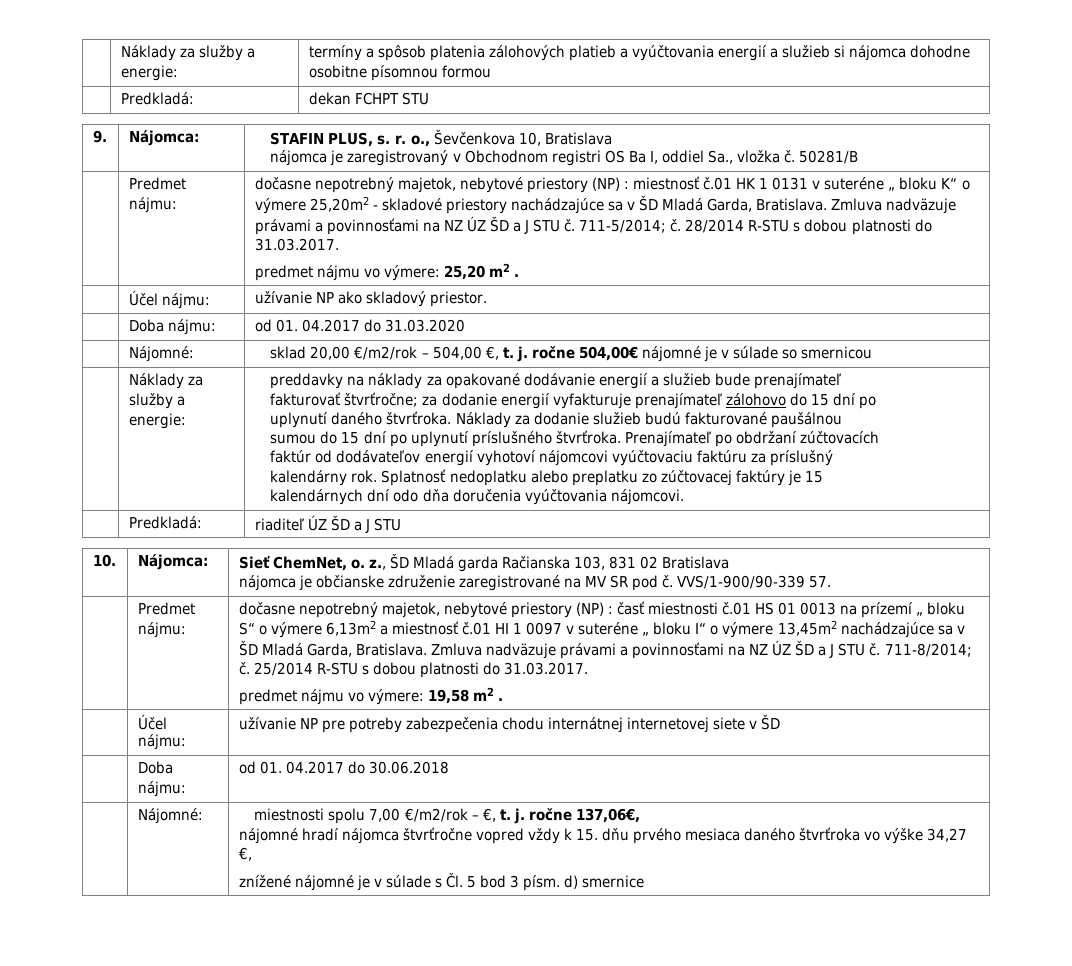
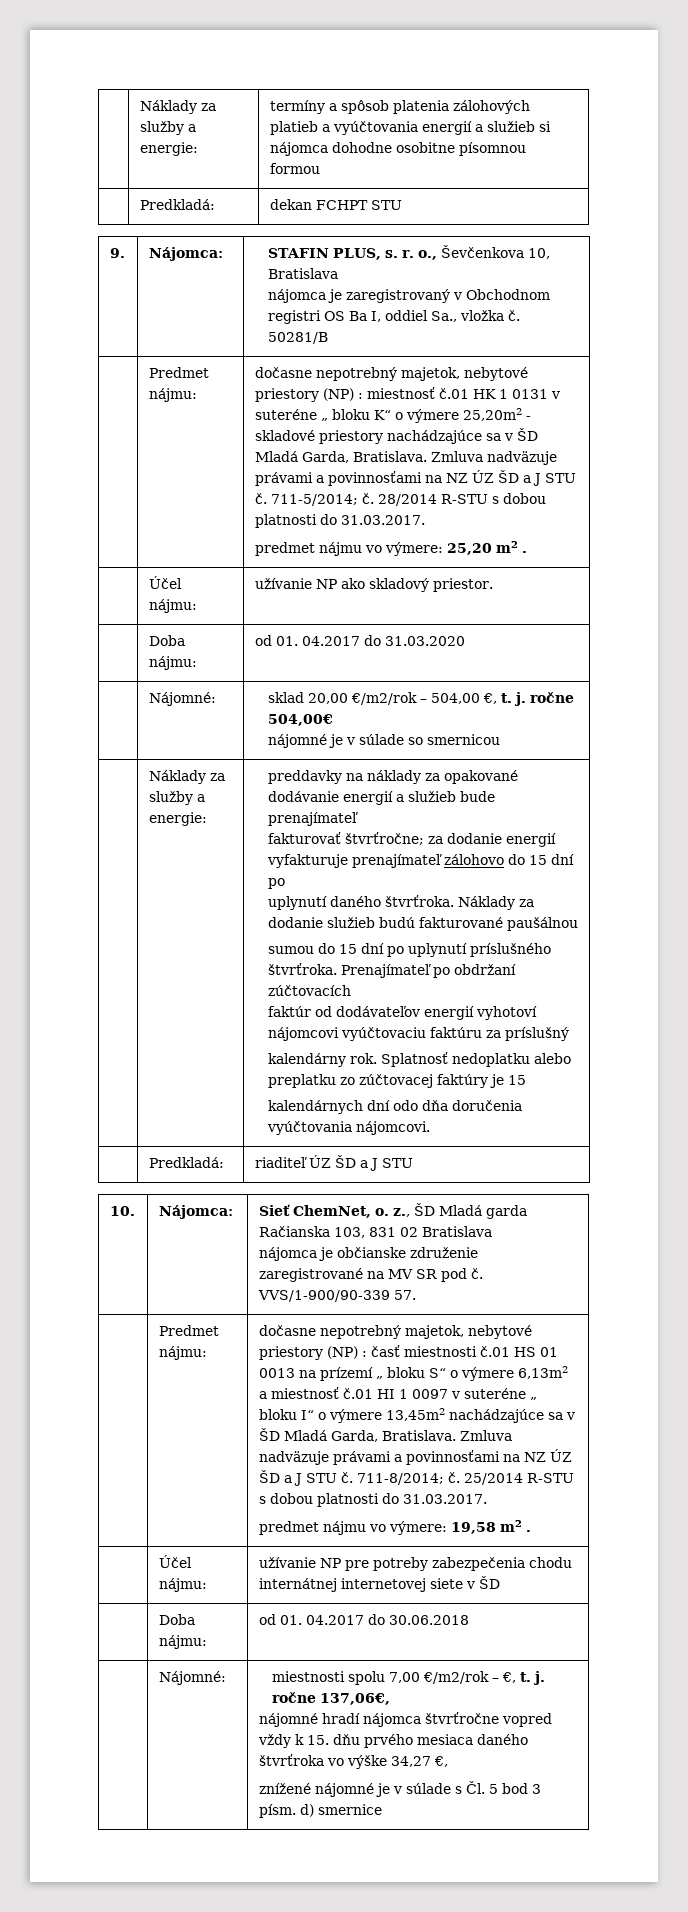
(638, 353) none -> (333, 720) //

